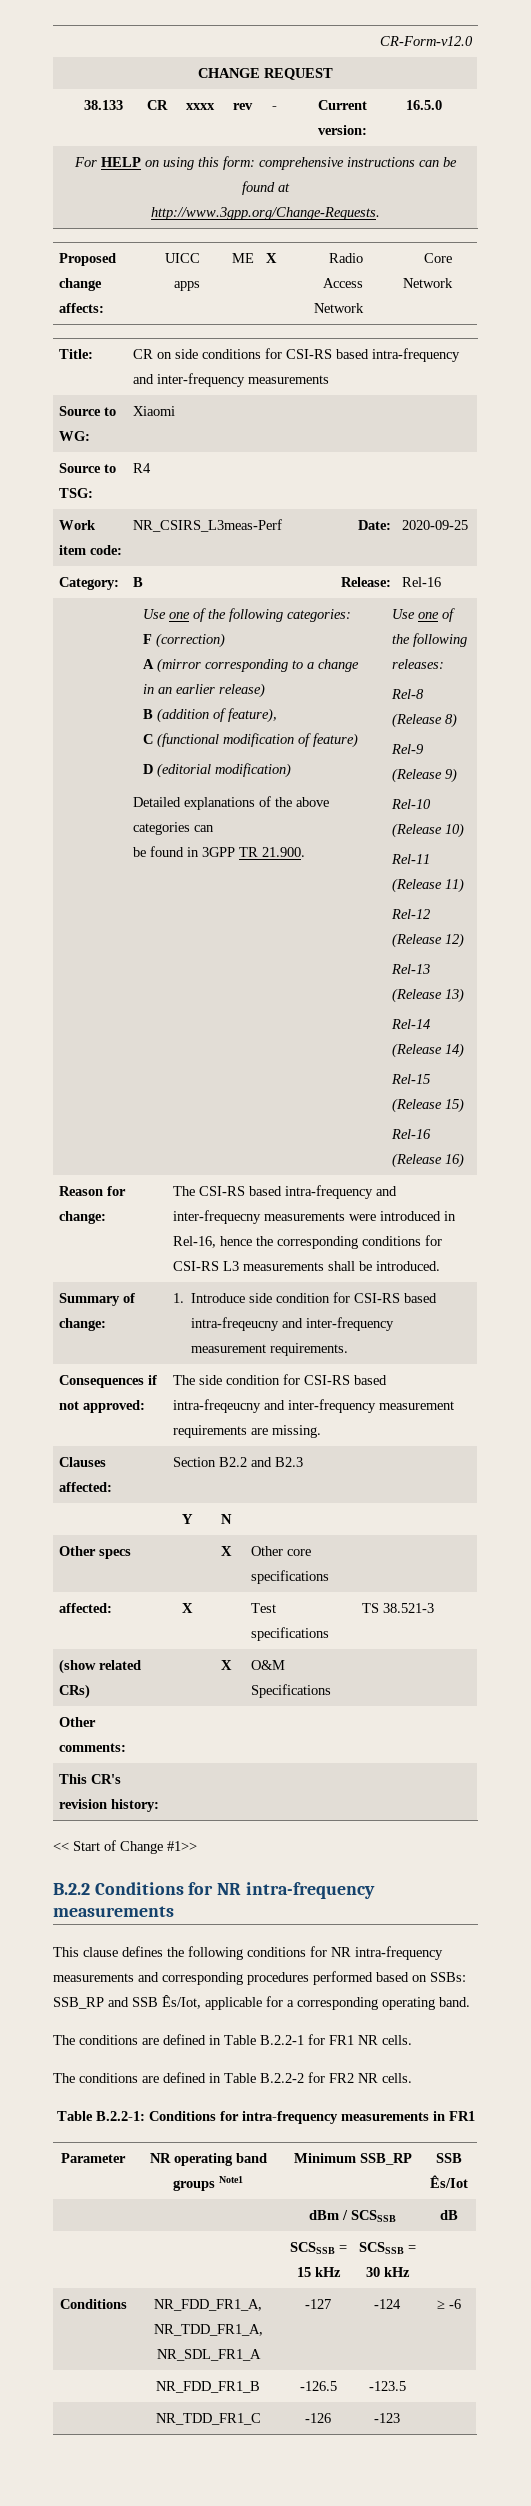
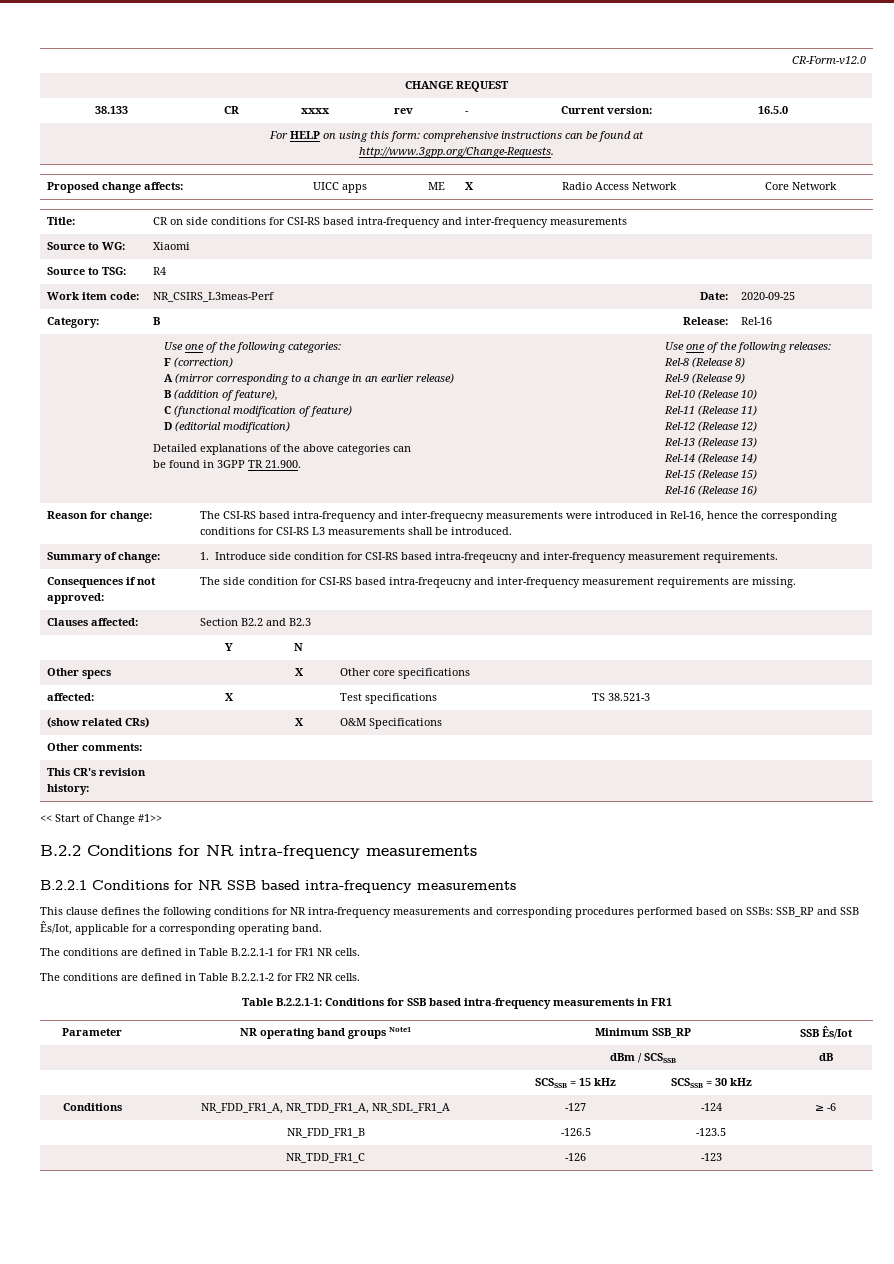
(174, 1911) none -> [40,880,516,893] // B.2.2.1 Conditions for NR SSB based intra-frequency measurements
[260,2035,304,2045] B.2.2-1 -> [231,948,274,956] B.2.2.1-1
[260,2073,304,2083] B.2.2-2 -> [231,973,274,981] B.2.2.1-2
[95,2111,239,2121] B.2.2-1: Conditions for -> [275,998,461,1006] B.2.2.1-1: Conditions for SSB based

